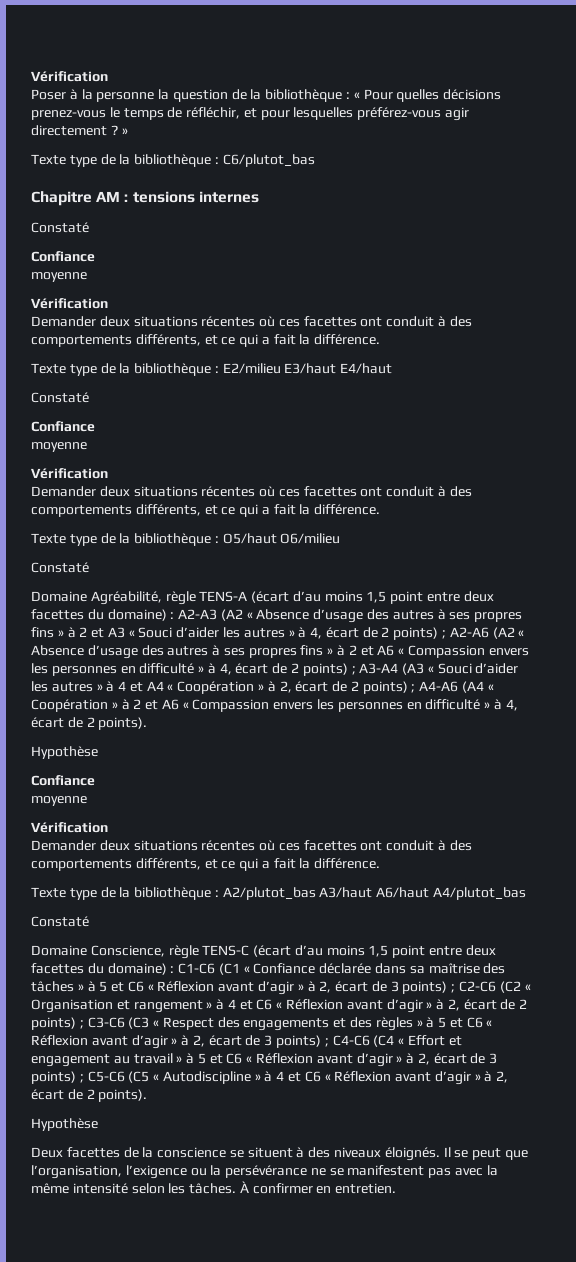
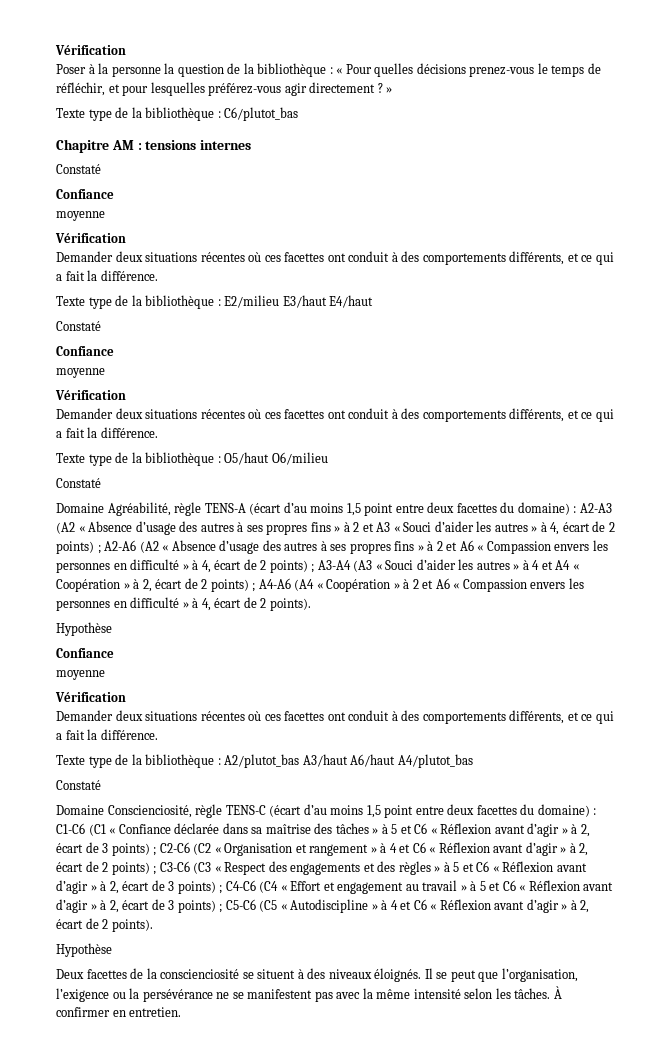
[90,945,165,957] Conscience, -> [107,805,192,818] Conscienciosité,
[157,1147,227,1158] conscience -> [160,969,240,979] conscienciosité

